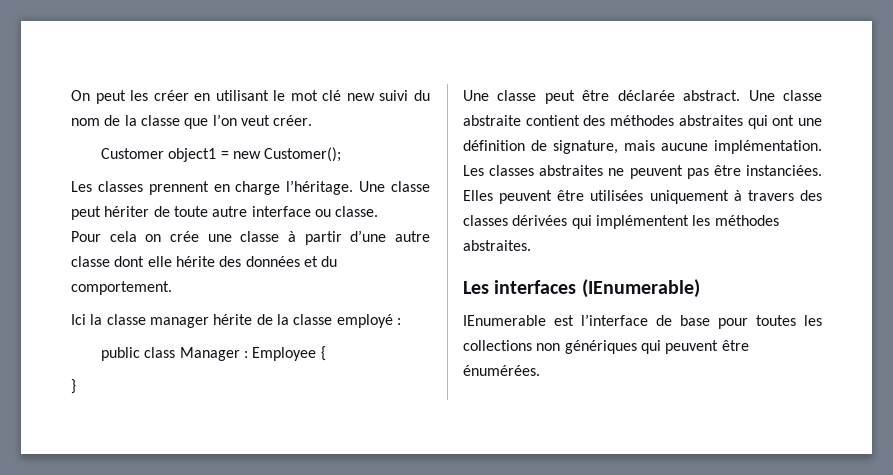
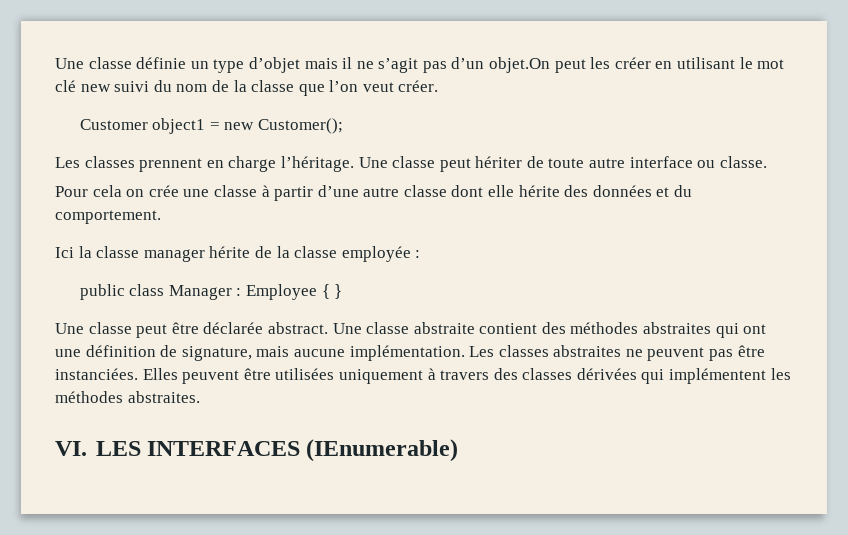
[71,90,90,101] On -> [55,57,551,73] Une classe définie un type d’objet mais il ne s’agit pas d’un objet.On
[336,314,393,328] employé -> [341,246,411,262] employée
(326, 353) // -> (330, 291) none
[463,279,700,298] [463,314,822,329] [463,340,749,354] [463,365,540,376] Les interfaces (IEnumerable) // IEnumerable est l’interface de base pour toutes les collections non génériques qui peuvent être énumérées. -> [55,439,459,462] VI. LES INTERFACES (IEnumerable)

